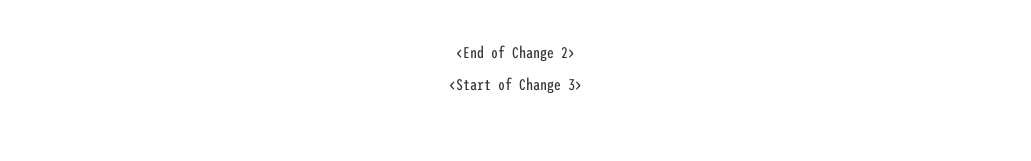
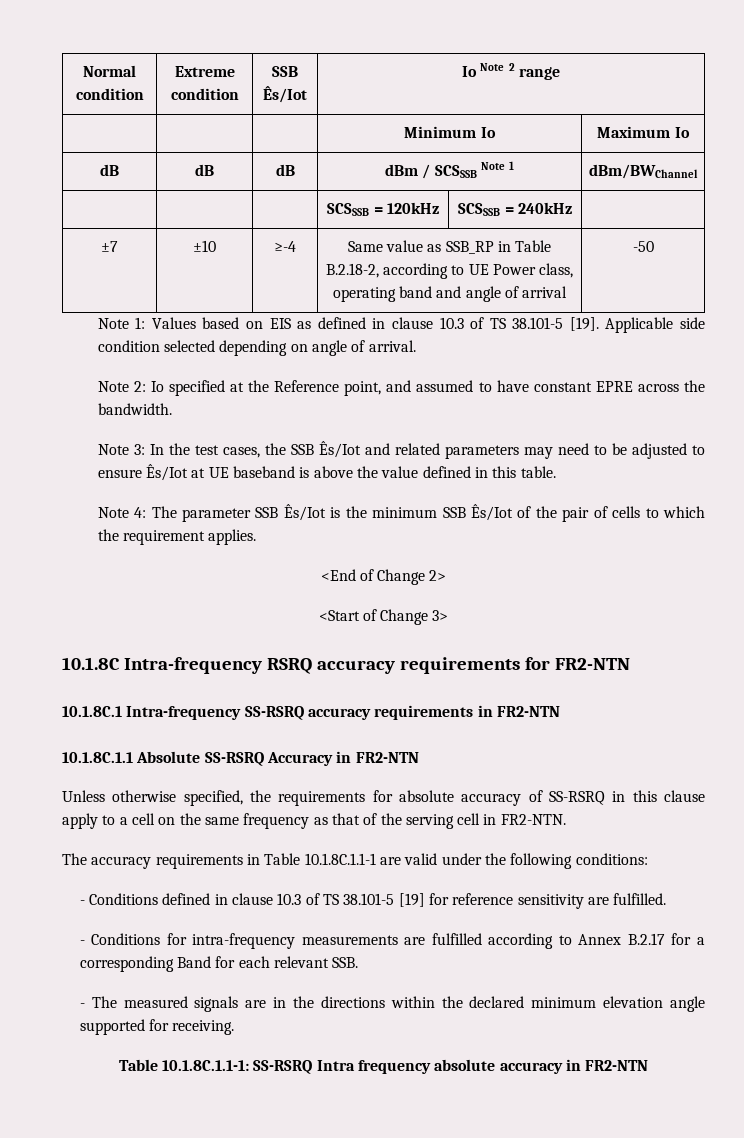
(456, 52) none -> [83,65,136,77] [75,88,144,100] [174,66,235,77] [170,88,239,100] [272,66,298,77] [263,86,307,103] [462,63,560,80] [404,126,496,138] [597,126,690,138] [100,164,119,176] [195,164,214,176] [275,164,295,176] [384,161,515,179] [589,164,698,179] [327,202,439,216] [458,202,572,216] [101,241,118,252] [193,240,216,252] [274,241,296,252] [347,240,552,254] [325,263,574,279] [332,286,568,302] [632,241,654,252] [97,317,705,333] [97,340,416,356] [97,380,705,396] [97,403,172,415] [97,441,705,459] [97,464,556,481] [97,504,706,522] [97,529,257,545] Normal condition | Extreme condition | SSB Ês/Iot | Io Note 2 range // | | | Minimum Io | Maximum Io // dB | dB | dB | dBm / SCSSSB Note 1 | dBm/BWChannel // | | | SCSSSB = 120kHz | SCSSSB = 240kHz | // ±7 | ±10 | ≥-4 | Same value as SSB_RP in Table B.2.18-2, according to UE Power class, operating band and angle of arrival | -50 // Note 1: Values based on EIS as defined in clause 10.3 of TS 38.101-5 [19]. Applicable side condition selected depending on angle of arrival. // Note 2: Io specified at the Reference point, and assumed to have constant EPRE across the bandwidth. // Note 3: In the test cases, the SSB Ês/Iot and related parameters may need to be adjusted to ensure Ês/Iot at UE baseband is above the value defined in this table. // Note 4: The parameter SSB Ês/Iot is the minimum SSB Ês/Iot of the pair of cells to which the requirement applies. //
(582, 85) none -> [62,657,630,674] [62,705,560,720] [62,751,419,766] [62,790,706,806] [62,813,566,829] [62,853,648,869] [79,893,667,909] [79,933,706,949] [79,956,359,972] [79,996,705,1012] [79,1019,235,1035] [118,1059,649,1074] // 10.1.8C Intra-frequency RSRQ accuracy requirements for FR2-NTN // 10.1.8C.1 Intra-frequency SS-RSRQ accuracy requirements in FR2-NTN // 10.1.8C.1.1 Absolute SS-RSRQ Accuracy in FR2-NTN // Unless otherwise specified, the requirements for absolute accuracy of SS-RSRQ in this clause apply to a cell on the same frequency as that of the serving cell in FR2-NTN. // The accuracy requirements in Table 10.1.8C.1.1-1 are valid under the following conditions: // - Conditions defined in clause 10.3 of TS 38.101-5 [19] for reference sensitivity are fulfilled. // - Conditions for intra-frequency measurements are fulfilled according to Annex B.2.17 for a corresponding Band for each relevant SSB. // - The measured signals are in the directions within the declared minimum elevation angle supported for receiving. // Table 10.1.8C.1.1-1: SS-RSRQ Intra frequency absolute accuracy in FR2-NTN

